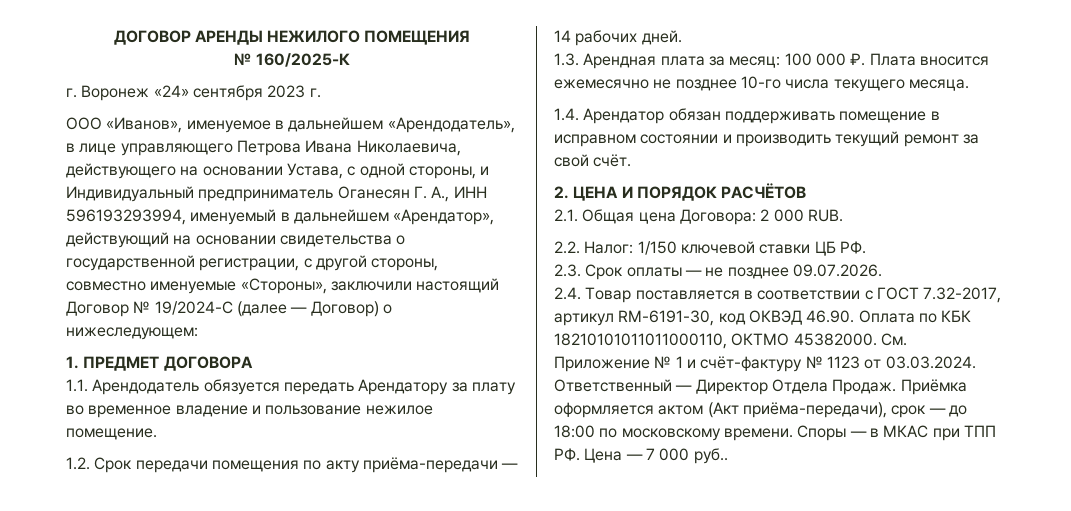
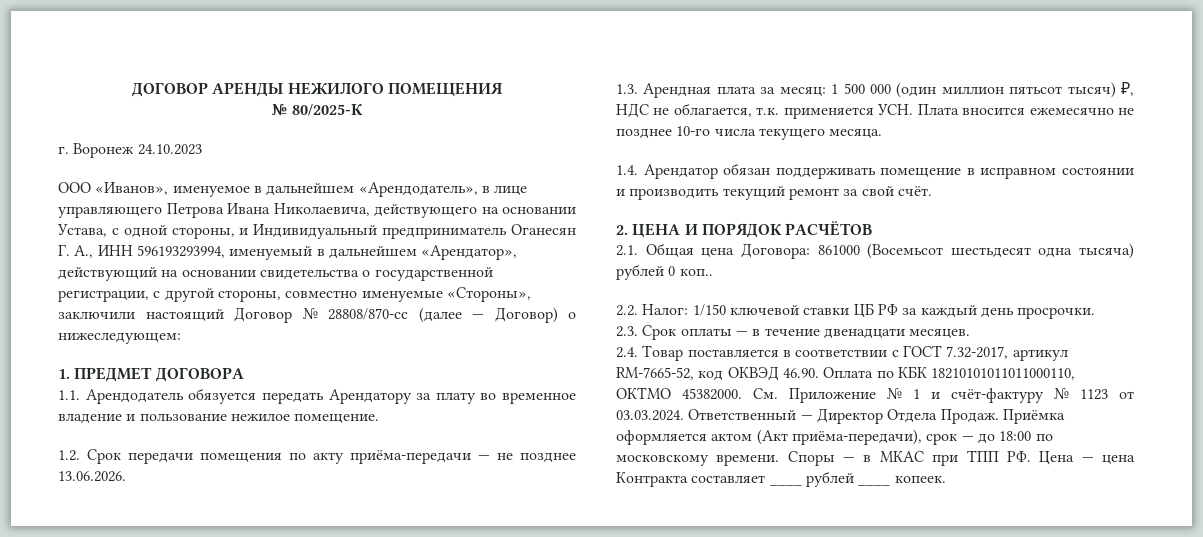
[255,53,350,67] 160/2025-К -> [291,104,363,116] 80/2025-К
[153,85,321,101] «24» сентября 2023 г. -> [137,144,202,155] 24.10.2023
[154,301,233,315] 19/2024-С -> [328,308,408,320] 28808/870-сс
[554,30,682,46] 14 рабочих дней. -> [497,452,576,463] [58,471,126,482] не позднее 13.06.2026.
[784,53,866,66] 100 000 ₽. -> [831,82,1134,98] [616,103,914,119] 1 500 000 (один миллион пятьсот тысяч) ₽, НДС не облагается, т.к. применяется УСН.
[760,209,843,222] 2 000 RUB. -> [817,243,1134,259] [616,264,713,280] 861000 (Восемьсот шестьдесят одна тысяча) рублей 0 коп..
[839,241,866,254] РФ. -> [877,304,1096,319] РФ за каждый день просрочки.
[705,264,882,279] не позднее 09.07.2026. -> [752,328,971,339] в течение двенадцати месяцев.
[618,310,715,326] RM-6191-30, -> [616,367,694,380] RM-7665-52,
[645,448,728,464] 7 000 руб.. -> [1102,455,1135,465] [616,472,766,487] [769,471,891,487] [894,476,946,483] цена Контракта составляет ____ рублей ____ копеек.

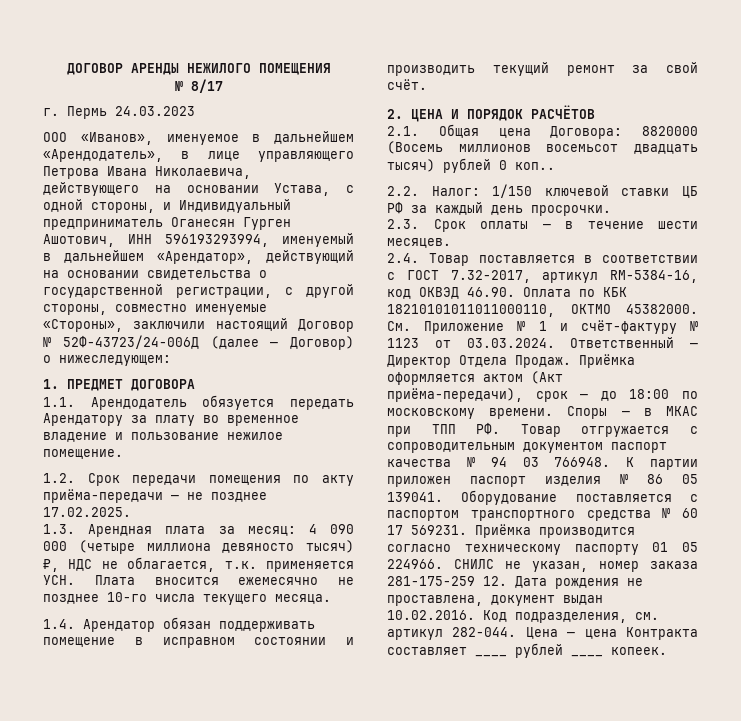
[291,104,363,116] 80/2025-К -> [190,79,223,93] 8/17
[73,143,202,158] Воронеж 24.10.2023 -> [67,106,195,119] Пермь 24.03.2023
[58,244,94,258] Г. А., -> [243,217,291,230] [43,234,115,247] Гурген Ашотович,
[328,308,408,320] 28808/870-сс -> [62,335,199,349] 52Ф-43723/24-006Д
[58,471,126,482] 13.06.2026. -> [43,507,131,517] 17.02.2025.
[831,82,1063,98] 1 500 000 (один миллион пятьсот -> [308,524,354,534] [43,540,295,554] 4 090 000 (четыре миллиона девяносто
[817,243,1134,259] 861000 (Восемьсот шестьдесят одна тысяча) -> [642,126,698,136] [387,141,698,154] [387,159,435,172] 8820000 (Восемь миллионов восемьсот двадцать тысяч)
[823,328,905,339] двенадцати -> [658,221,698,229] шести
[616,367,694,380] RM-7665-52, -> [610,270,698,283] RM-5384-16,
(1031, 456) none -> [520,424,698,437] [387,442,667,453] [387,457,698,470] [387,474,698,487] [387,490,698,505] [387,508,698,521] [387,524,635,538] [387,542,698,555] [387,559,698,572] [387,576,643,589] [387,595,603,606] [387,610,659,623] [387,627,517,640] Товар отгружается с сопроводительным документом паспорт качества № 94 03 766948. К партии приложен паспорт изделия № 86 05 139041. Оборудование поставляется с паспортом транспортного средства № 60 17 569231. Приёмка производится согласно техническому паспорту 01 05 224966. СНИЛС не указан, номер заказа 281-175-259 12. Дата рождения не проставлена, документ выдан 10.02.2016. Код подразделения, см. артикул 282-044.

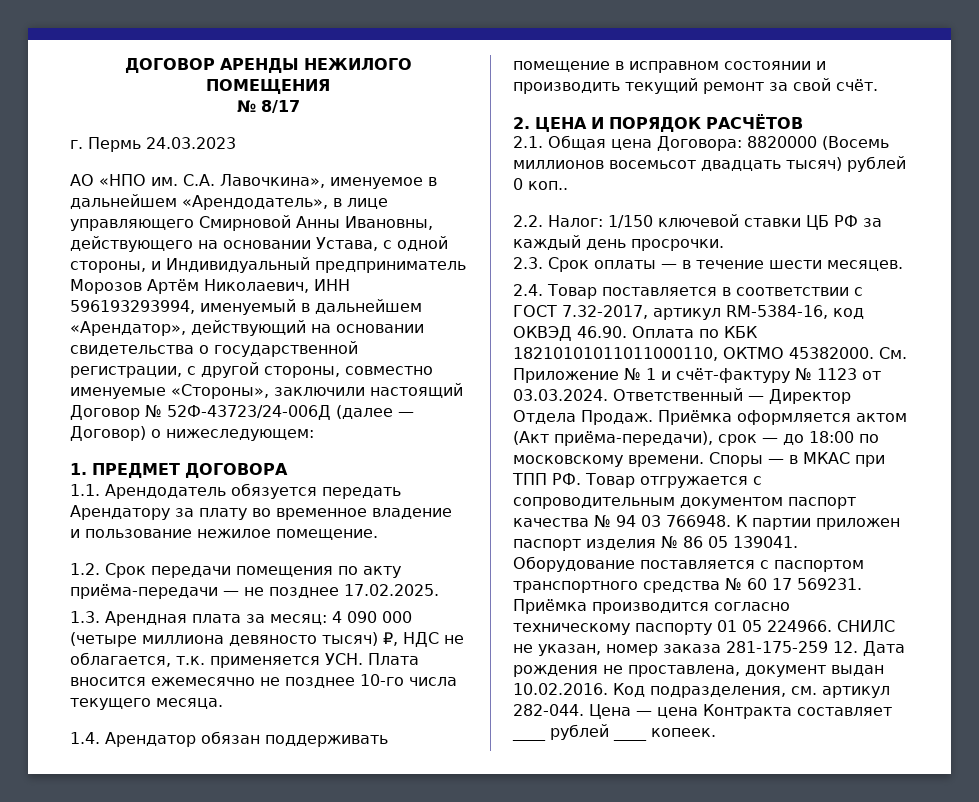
[43,132,153,145] ООО «Иванов», -> [70,174,325,188] АО «НПО им. С.А. Лавочкина»,
[43,166,251,179] Петрова Ивана Николаевича, -> [199,215,433,231] Смирновой Анны Ивановны,
[171,217,291,230] [43,234,115,247] Оганесян Гурген Ашотович, -> [70,279,309,294] Морозов Артём Николаевич,

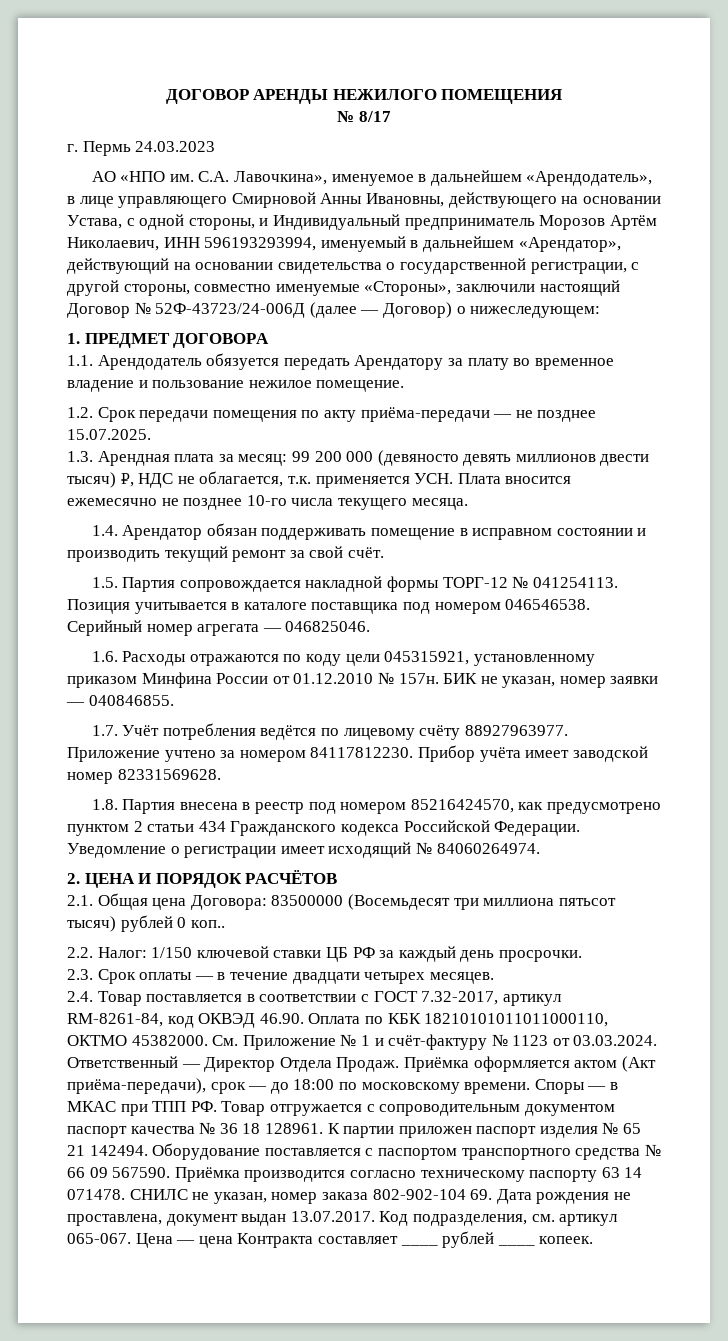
[344,584,439,596] 17.02.2025. -> [67,429,151,440] 15.07.2025.
[332,611,412,623] [70,632,317,647] 4 090 000 (четыре миллиона девяносто -> [291,450,650,466] 99 200 000 (девяносто девять миллионов двести
(878, 85) none -> [91,576,618,592] [67,599,591,614] [67,620,371,636] [91,651,595,666] [67,672,659,688] [66,695,174,706] [91,723,568,740] [67,745,648,762] [67,769,221,784] [91,799,661,814] [67,820,581,836] [67,842,540,858] // 1.5. Партия сопровождается накладной формы ТОРГ-12 № 041254113. Позиция учитывается в каталоге поставщика под номером 046546538. Серийный номер агрегата — 046825046. // 1.6. Расходы отражаются по коду цели 045315921, установленному приказом Минфина России от 01.12.2010 № 157н. БИК не указан, номер заявки — 040846855. // 1.7. Учёт потребления ведётся по лицевому счёту 88927963977. Приложение учтено за номером 84117812230. Прибор учёта имеет заводской номер 82331569628. // 1.8. Партия внесена в реестр под номером 85216424570, как предусмотрено пунктом 2 статьи 434 Гражданского кодекса Российской Федерации. Уведомление о регистрации имеет исходящий № 84060264974.
[747,136,889,150] [513,160,781,171] 8820000 (Восемь миллионов восемьсот двадцать -> [271,894,616,910] 83500000 (Восемьдесят три миллиона пятьсот
[769,260,822,269] шести -> [292,972,426,984] двадцати четырех
[726,305,828,319] RM-5384-16, -> [67,1013,163,1027] RM-8261-84,
[616,515,731,527] 94 03 766948. -> [219,1123,323,1134] 36 18 128961.
[683,536,798,548] 86 05 139041. -> [623,1123,642,1134] [67,1145,148,1156] 65 21 142494.
[747,578,862,590] 60 17 569231. -> [67,1167,171,1178] 66 09 567590.
[717,620,832,632] 01 05 224966. -> [601,1167,643,1178] [67,1189,125,1200] 63 14 071478.
[726,641,858,653] 281-175-259 12. -> [372,1189,493,1200] 802-902-104 69.
[513,683,608,695] 10.02.2016. -> [290,1211,375,1222] 13.07.2017.
[513,704,584,716] 282-044. -> [67,1233,131,1244] 065-067.

